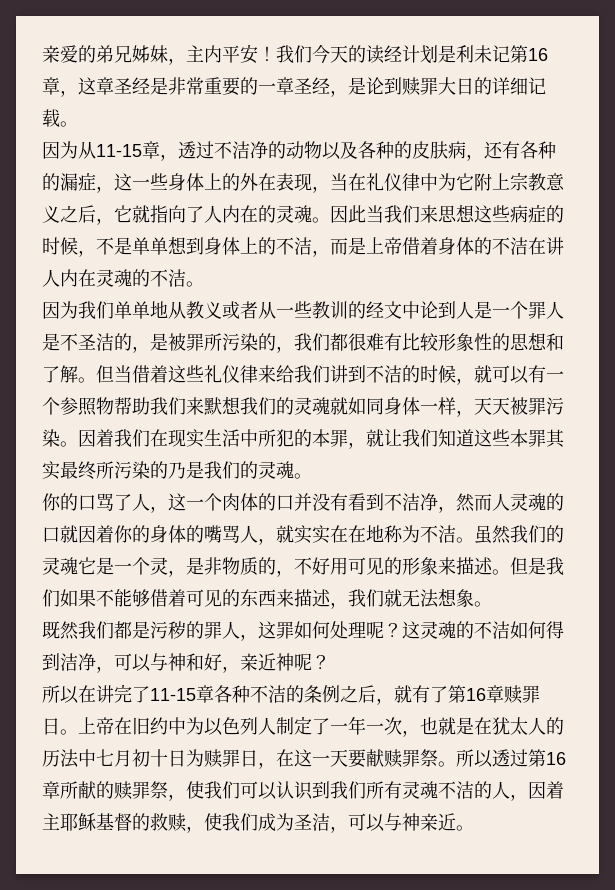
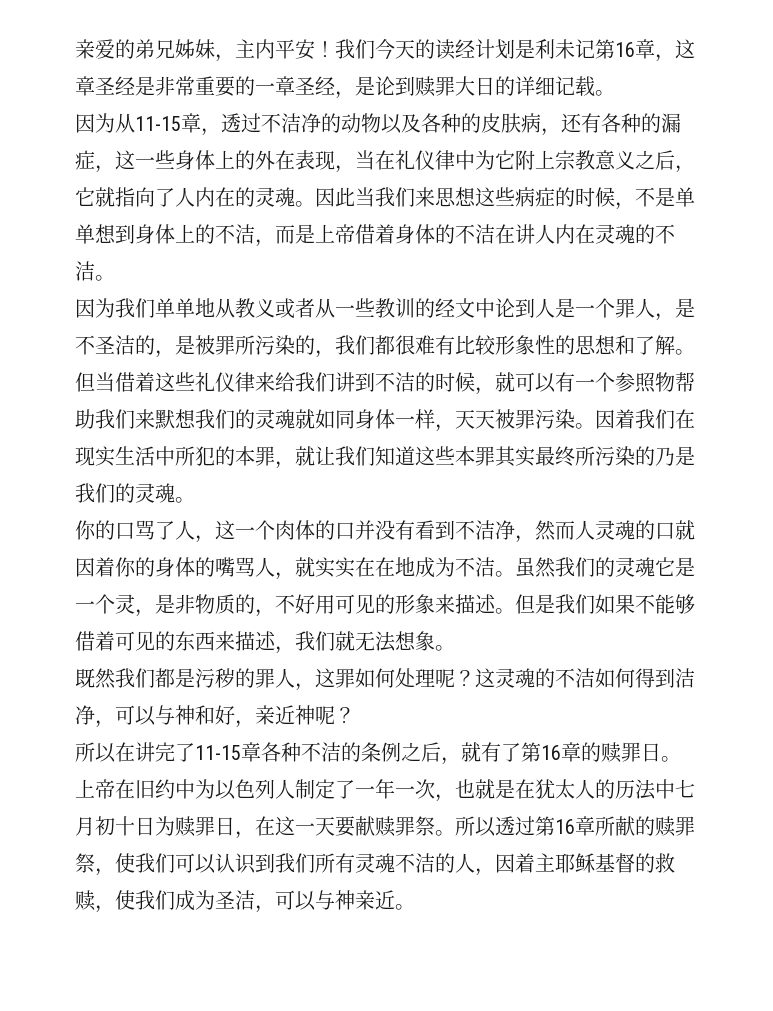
(564, 310) none -> [655,313,675,321] ，
[384,525,403,543] 称 -> [415,557,435,578] 成
(504, 694) none -> [581,742,601,762] 的

